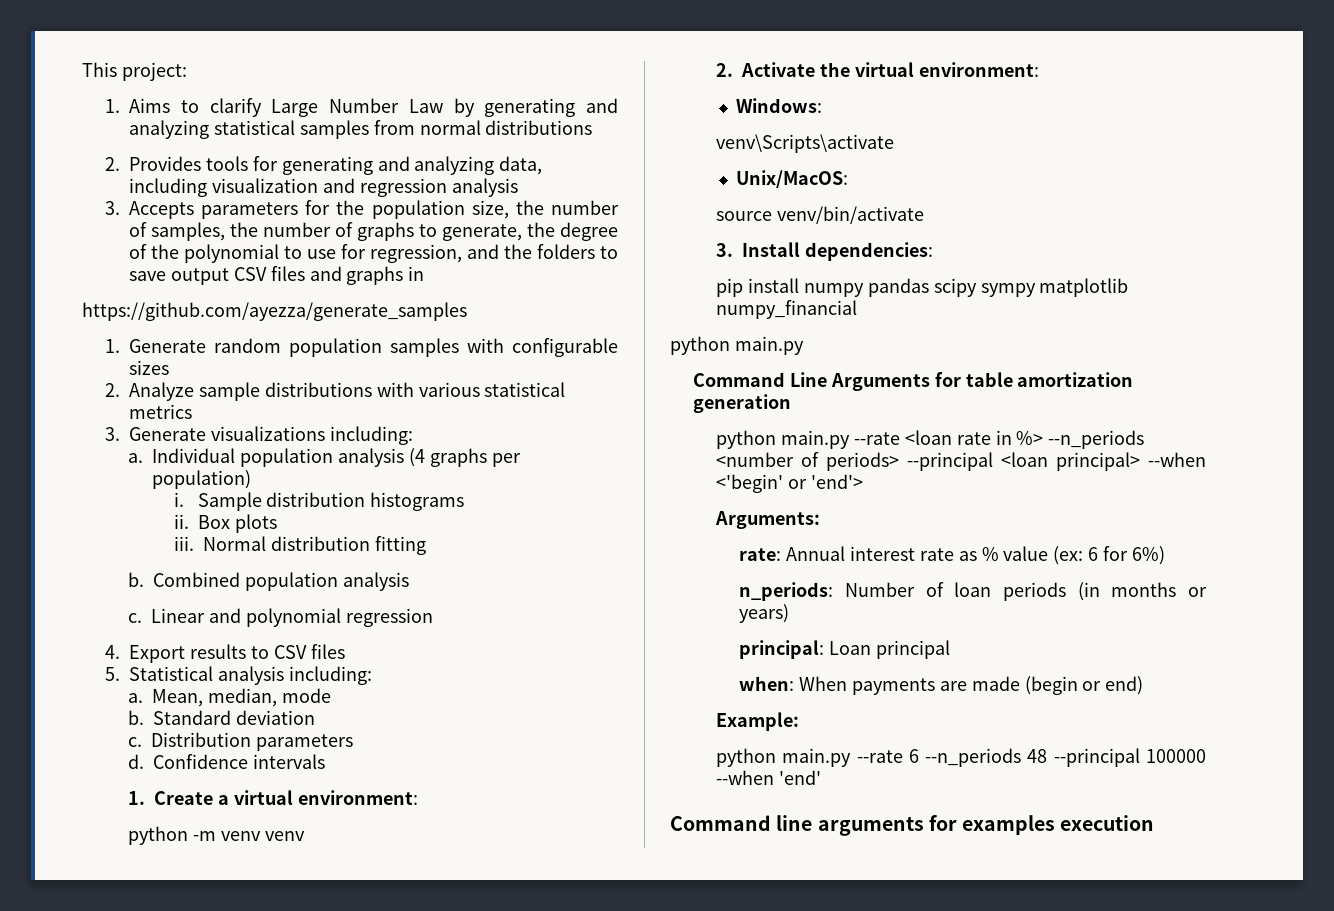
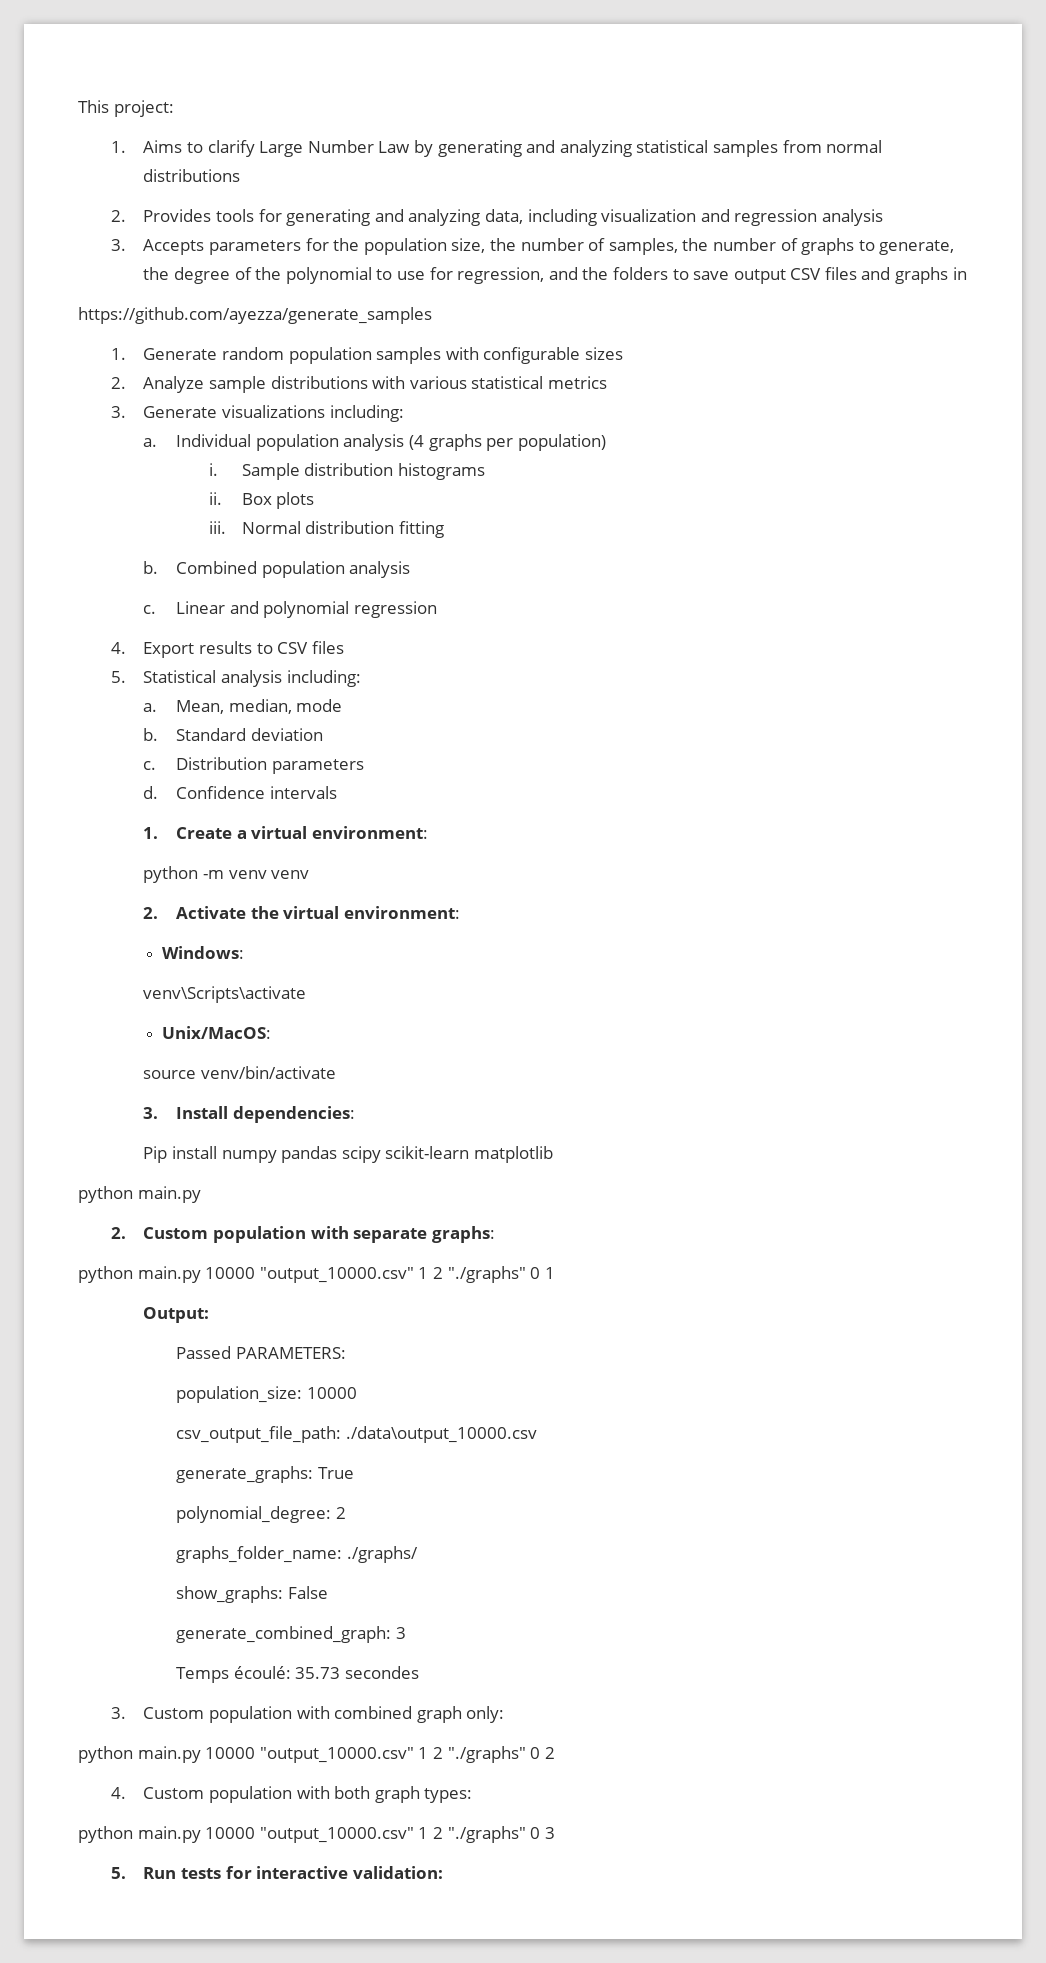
[716,278,744,297] pip -> [143,1146,168,1163] Pip
[980,283,1036,297] sympy -> [385,1146,470,1159] scikit-learn
[716,300,858,319] numpy_financial -> (553, 1154) none
[693,372,1134,391] [693,394,792,413] [716,430,1145,449] [716,452,1206,471] [716,474,863,493] [715,511,821,529] [739,546,1165,565] [739,582,1207,601] [739,604,790,623] [739,640,951,659] [739,676,1144,695] [716,712,800,731] [716,748,1206,767] [716,770,822,785] [670,815,1155,836] Command Line Arguments for table amortization generation // python main.py --rate <loan rate in %> --n_periods <number of periods> --principal <loan principal> --when <'begin' or 'end'> // Arguments: // rate: Annual interest rate as % value (ex: 6 for 6%) // n_periods: Number of loan periods (in months or years) // principal: Loan principal // when: When payments are made (begin or end) // Example: // python main.py --rate 6 --n_periods 48 --principal 100000 --when 'end' // Command line arguments for examples execution -> [110,1226,495,1243] [78,1266,555,1283] [143,1307,210,1323] [176,1346,346,1359] [176,1386,357,1403] [176,1426,537,1443] [176,1466,354,1483] [176,1506,346,1523] [176,1546,418,1563] [176,1586,328,1603] [176,1626,406,1643] [176,1666,419,1683] [110,1706,505,1723] [78,1746,555,1763] [110,1786,473,1803] [78,1826,555,1843] [110,1866,443,1879] 2. Custom population with separate graphs: // python main.py 10000 "output_10000.csv" 1 2 "./graphs" 0 1 // Output: // Passed PARAMETERS: // population_size: 10000 // csv_output_file_path: ./data\output_10000.csv // generate_graphs: True // polynomial_degree: 2 // graphs_folder_name: ./graphs/ // show_graphs: False // generate_combined_graph: 3 // Temps écoulé: 35.73 secondes // 3. Custom population with combined graph only: // python main.py 10000 "output_10000.csv" 1 2 "./graphs" 0 2 // 4. Custom population with both graph types: // python main.py 10000 "output_10000.csv" 1 2 "./graphs" 0 3 // 5. Run tests for interactive validation:

